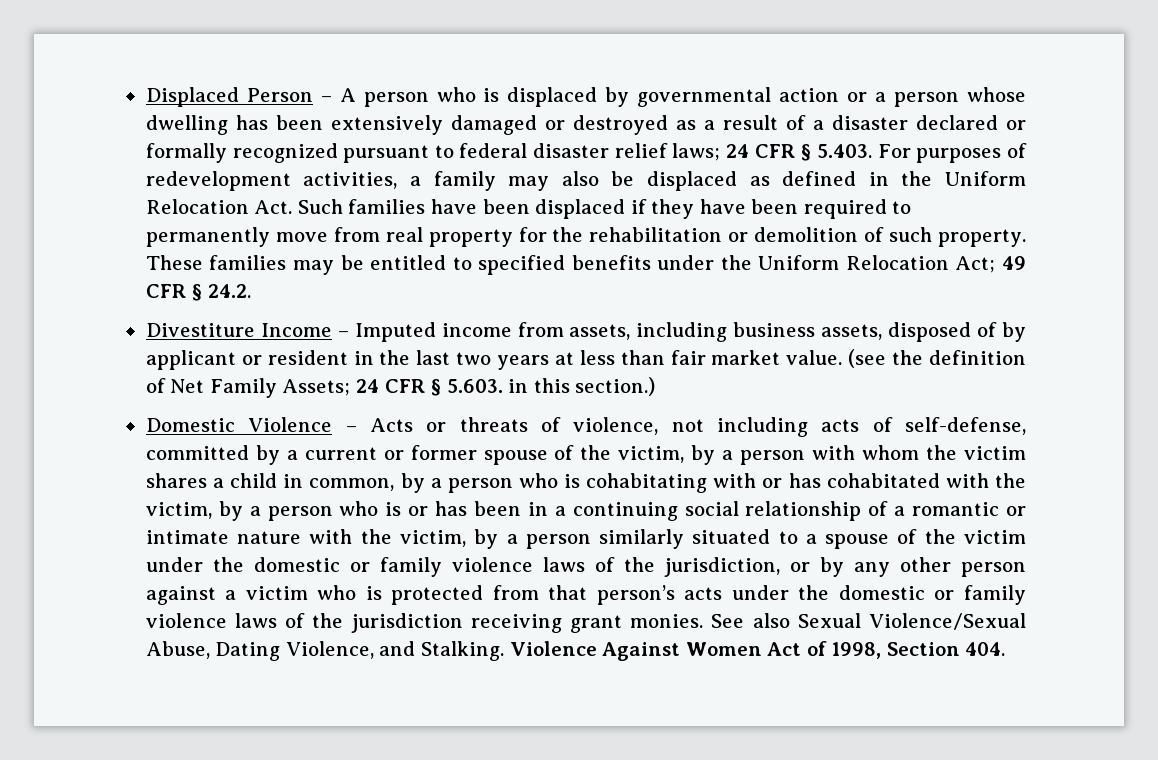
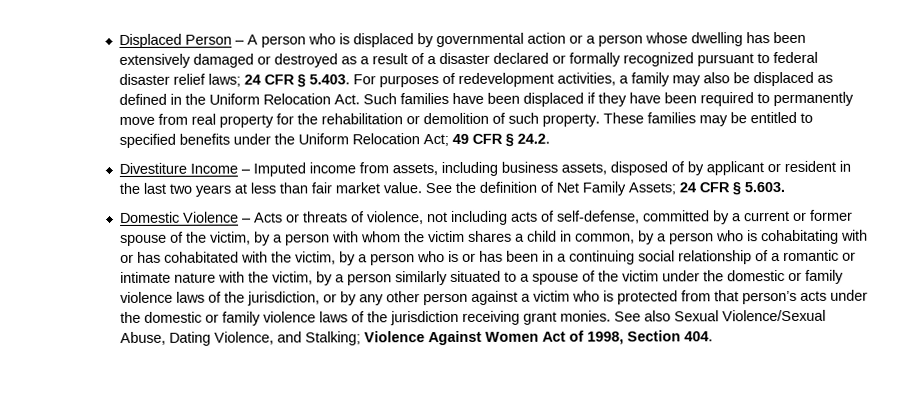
[848,349,887,368] (see -> [424,182,452,194] See
[508,377,656,396] in this section.) -> (785, 187) none
[420,641,504,661] Stalking. -> [304,331,361,346] Stalking;

